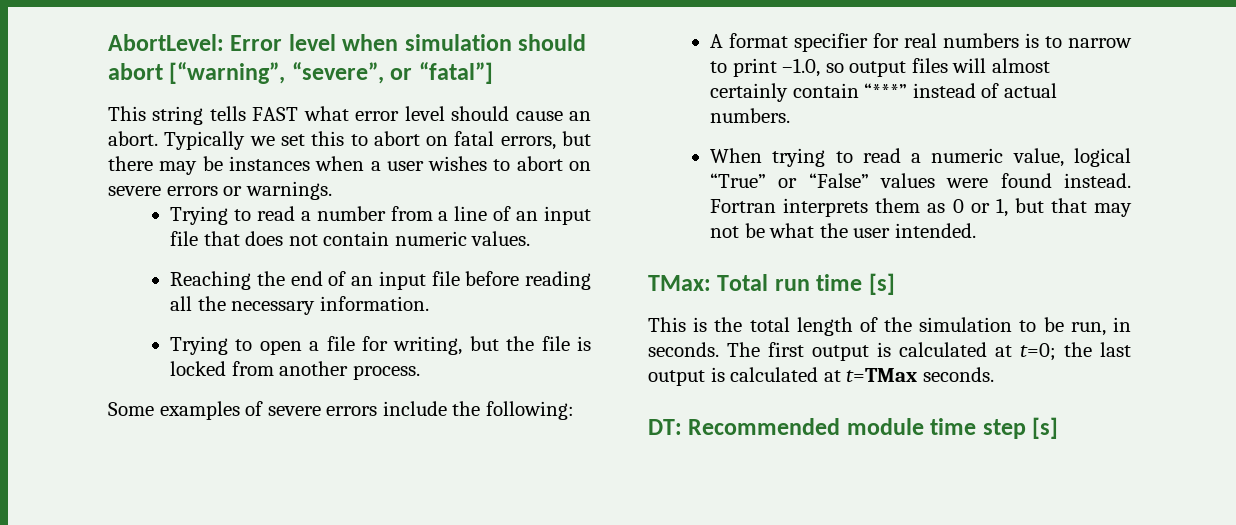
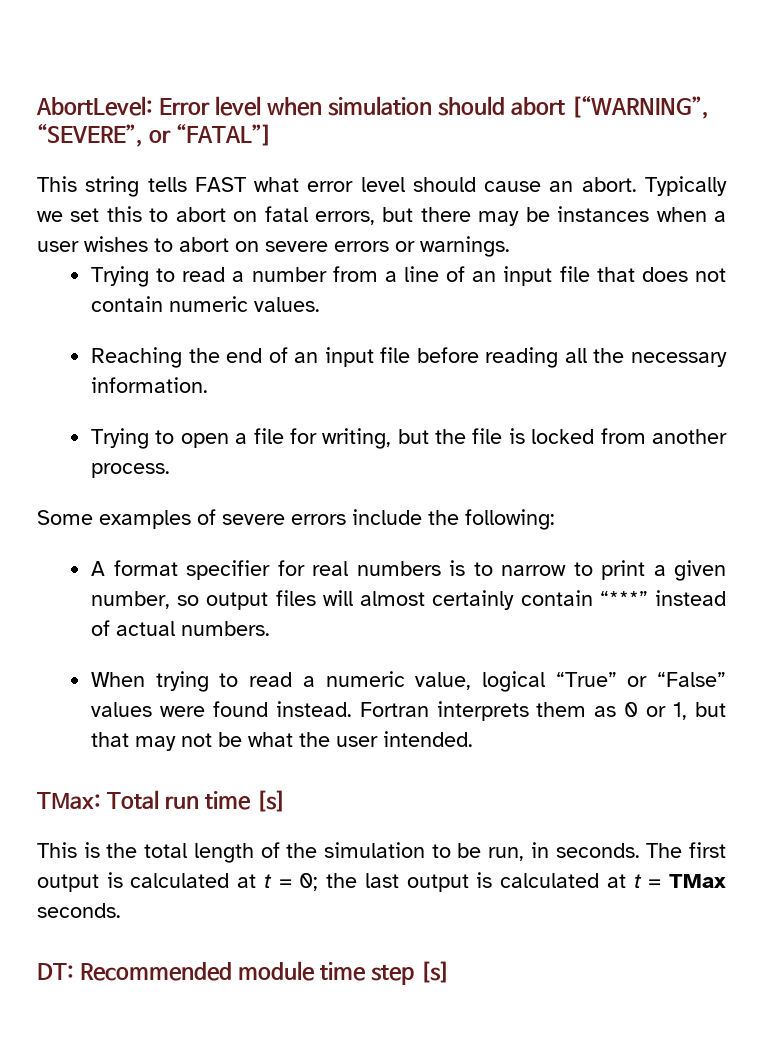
[169,62,493,84] [“warning”, “severe”, or “fatal”] -> [570,95,709,119] [37,123,272,147] [“WARNING”, “SEVERE”, or “FATAL”]
[782,58,821,77] –1.0, -> [653,560,726,581] [91,591,171,609] a given number,
[1020,343,1056,361] t=0; -> [263,873,319,891] t = 0;
[846,368,918,382] t=TMax -> [633,874,727,888] t = TMax

